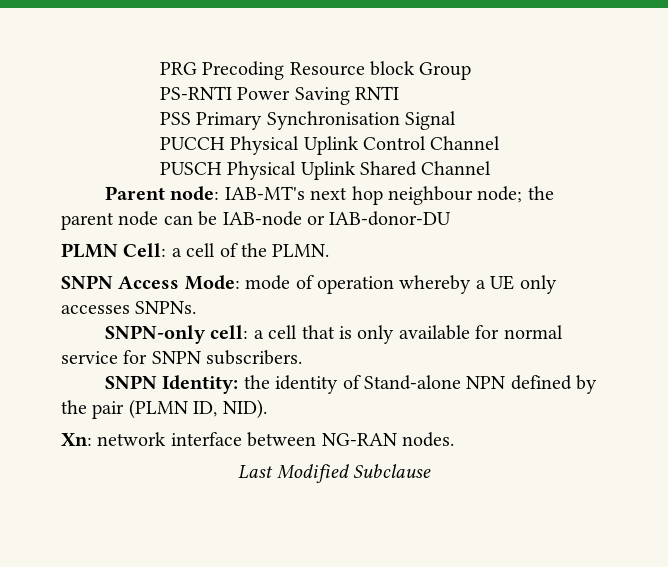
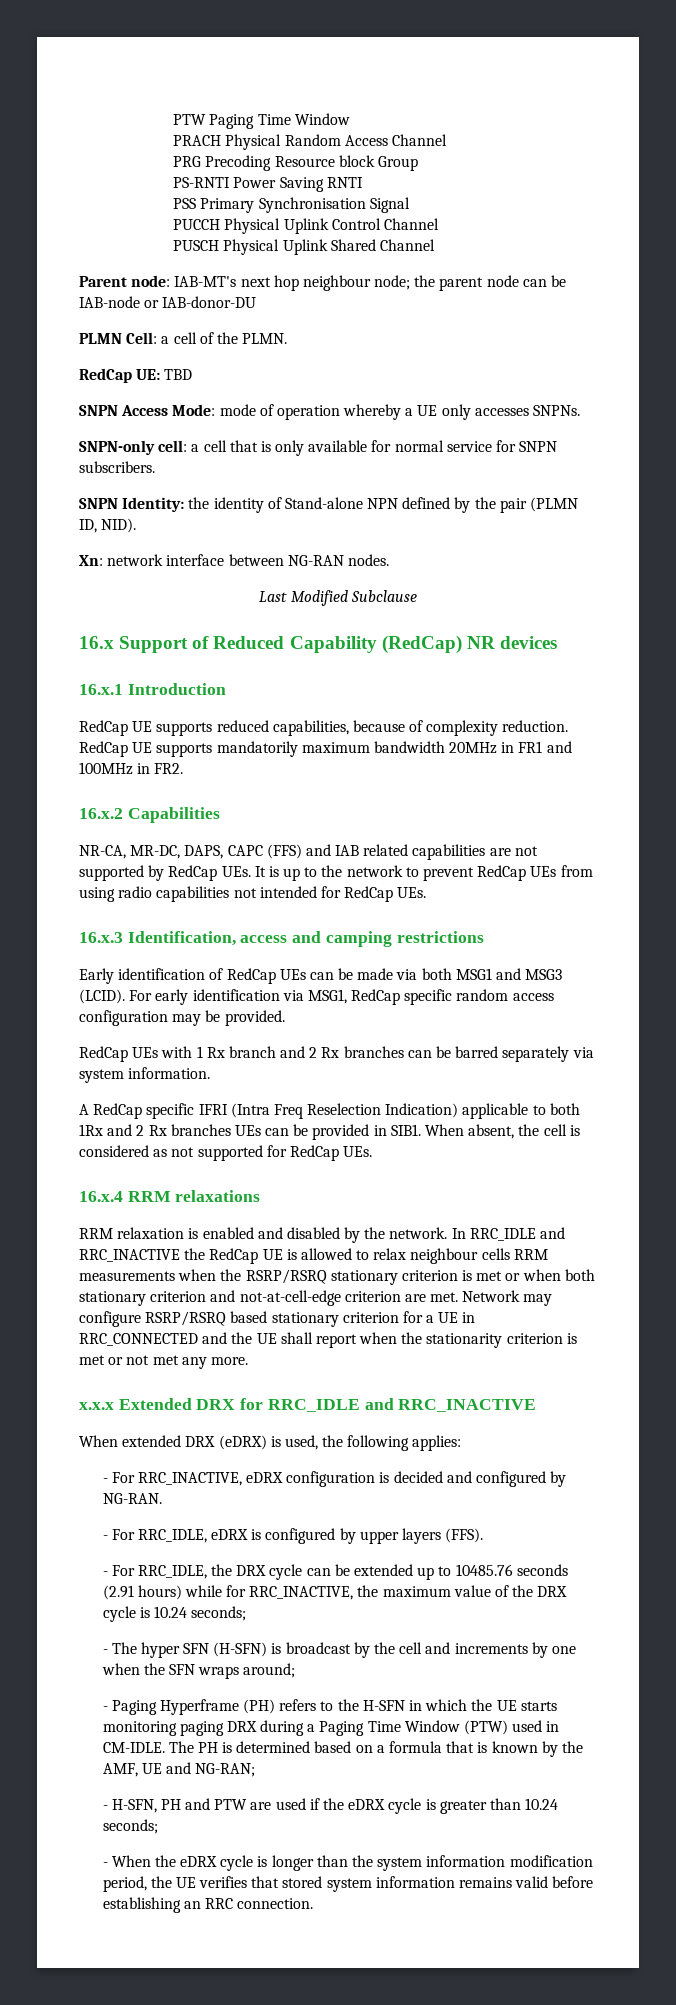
(159, 68) none -> [173,113,350,129] [173,134,447,150] PTW Paging Time Window // PRACH Physical Random Access Channel //
(330, 250) none -> [79,368,193,383] // RedCap UE: TBD
(431, 471) none -> [79,635,557,654] [79,683,226,695] [79,720,569,736] [79,741,572,757] [79,762,184,775] [79,807,220,823] [79,844,538,860] [79,865,593,881] [79,886,427,902] [79,931,484,947] [79,968,563,984] [79,989,554,1005] [79,1010,285,1026] [79,1046,594,1062] [79,1067,211,1083] [79,1103,580,1119] [79,1124,580,1140] [79,1145,373,1161] [79,1190,261,1202] [79,1227,566,1243] [79,1248,548,1264] [79,1269,595,1285] [79,1290,553,1306] [79,1311,476,1327] [79,1332,577,1348] [79,1355,248,1369] [79,1398,537,1412] [79,1435,462,1451] [102,1471,567,1487] [102,1493,162,1504] [102,1528,484,1544] [102,1564,568,1580] [102,1585,568,1600] [102,1606,247,1622] [102,1642,576,1658] [101,1663,296,1679] [102,1699,557,1715] [102,1720,560,1736] [102,1741,583,1757] [102,1762,256,1777] [102,1798,559,1814] [102,1819,158,1834] [102,1855,593,1871] [102,1876,594,1892] [102,1897,314,1913] // 16.x Support of Reduced Capability (RedCap) NR devices // 16.x.1 Introduction // RedCap UE supports reduced capabilities, because of complexity reduction. RedCap UE supports mandatorily maximum bandwidth 20MHz in FR1 and 100MHz in FR2. // 16.x.2 Capabilities // NR-CA, MR-DC, DAPS, CAPC (FFS) and IAB related capabilities are not supported by RedCap UEs. It is up to the network to prevent RedCap UEs from using radio capabilities not intended for RedCap UEs. // 16.x.3 Identification, access and camping restrictions // Early identification of RedCap UEs can be made via both MSG1 and MSG3 (LCID). For early identification via MSG1, RedCap specific random access configuration may be provided. // RedCap UEs with 1 Rx branch and 2 Rx branches can be barred separately via system information. // A RedCap specific IFRI (Intra Freq Reselection Indication) applicable to both 1Rx and 2 Rx branches UEs can be provided in SIB1. When absent, the cell is considered as not supported for RedCap UEs. // 16.x.4 RRM relaxations // RRM relaxation is enabled and disabled by the network. In RRC_IDLE and RRC_INACTIVE the RedCap UE is allowed to relax neighbour cells RRM measurements when the RSRP/RSRQ stationary criterion is met or when both stationary criterion and not-at-cell-edge criterion are met. Network may configure RSRP/RSRQ based stationary criterion for a UE in RRC_CONNECTED and the UE shall report when the stationarity criterion is met or not met any more. // x.x.x Extended DRX for RRC_IDLE and RRC_INACTIVE // When extended DRX (eDRX) is used, the following applies: // - For RRC_INACTIVE, eDRX configuration is decided and configured by NG-RAN. // - For RRC_IDLE, eDRX is configured by upper layers (FFS). // - For RRC_IDLE, the DRX cycle can be extended up to 10485.76 seconds (2.91 hours) while for RRC_INACTIVE, the maximum value of the DRX cycle is 10.24 seconds; // - The hyper SFN (H-SFN) is broadcast by the cell and increments by one when the SFN wraps around; // - Paging Hyperframe (PH) refers to the H-SFN in which the UE starts monitoring paging DRX during a Paging Time Window (PTW) used in CM-IDLE. The PH is determined based on a formula that is known by the AMF, UE and NG-RAN; // - H-SFN, PH and PTW are used if the eDRX cycle is greater than 10.24 seconds; // - When the eDRX cycle is longer than the system information modification period, the UE verifies that stored system information remains valid before establishing an RRC connection.

